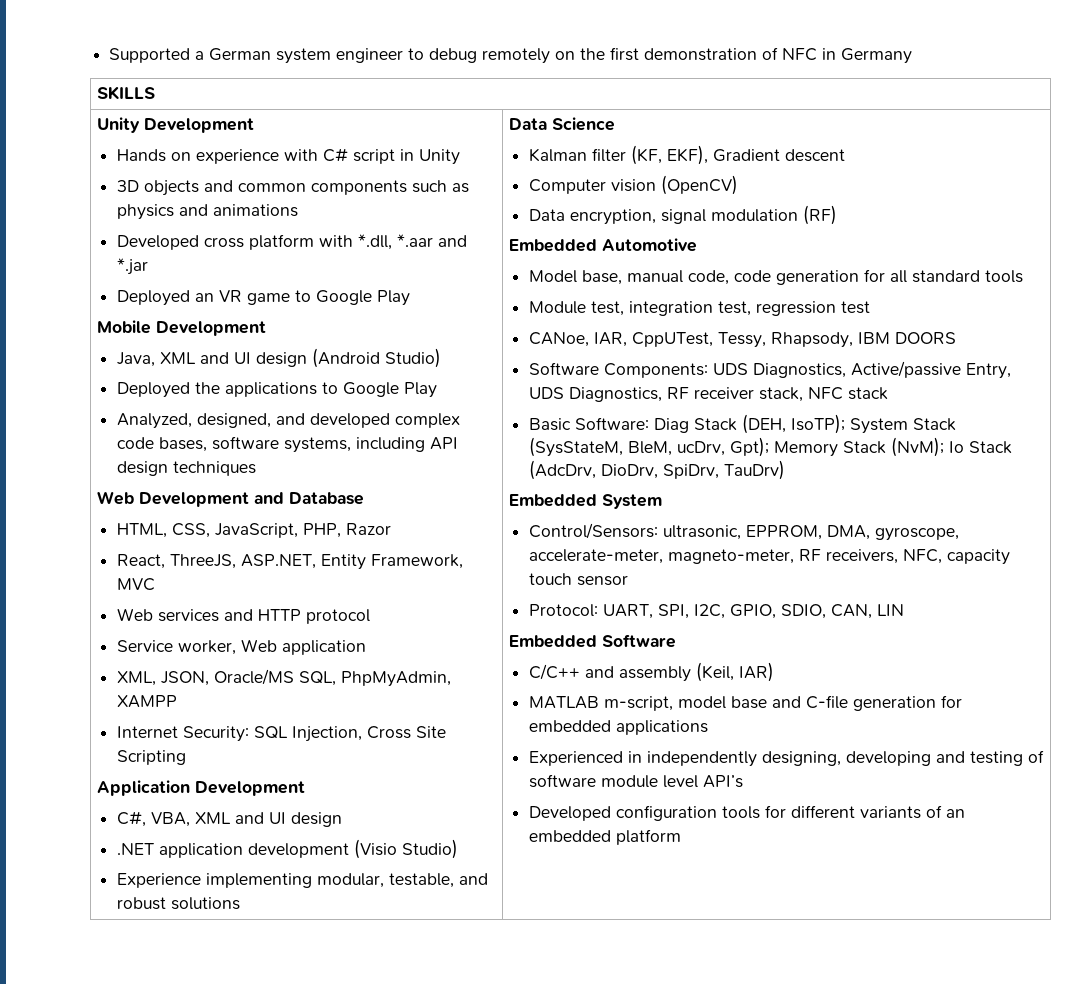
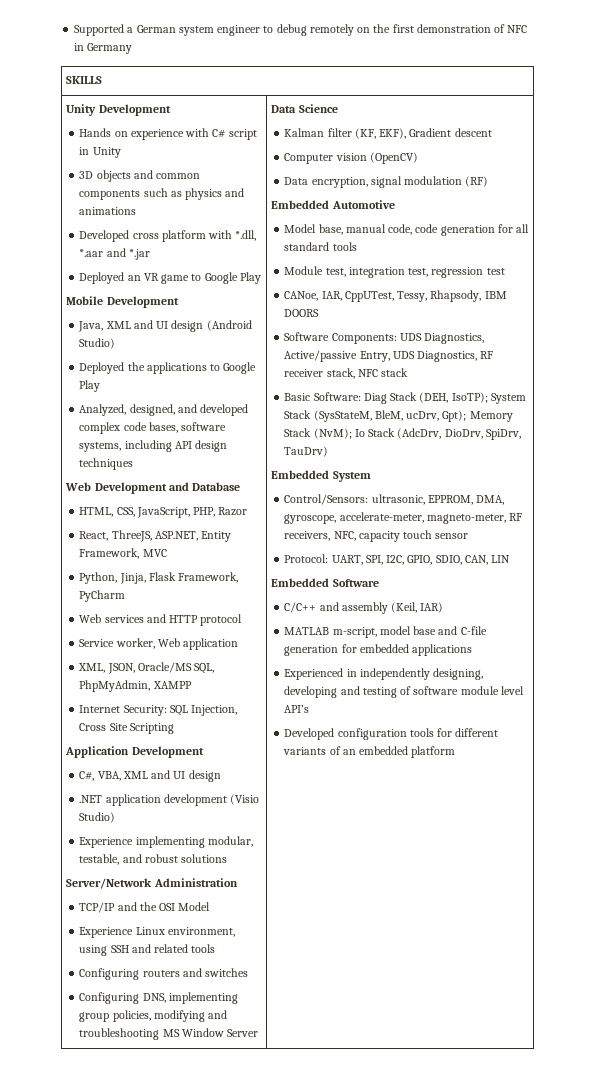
(155, 584) none -> [79,572,239,584] [79,590,126,602] // Python, Jinja, Flask Framework, PyCharm
(240, 903) none -> [66,878,238,889] [79,902,211,913] [79,927,235,938] [79,944,216,956] [79,968,249,980] [79,992,238,1004] [79,1010,228,1022] [79,1028,259,1040] // Server/Network Administration // TCP/IP and the OSI Model // Experience Linux environment, using SSH and related tools // Configuring routers and switches // Configuring DNS, implementing group policies, modifying and troubleshooting MS Window Server

